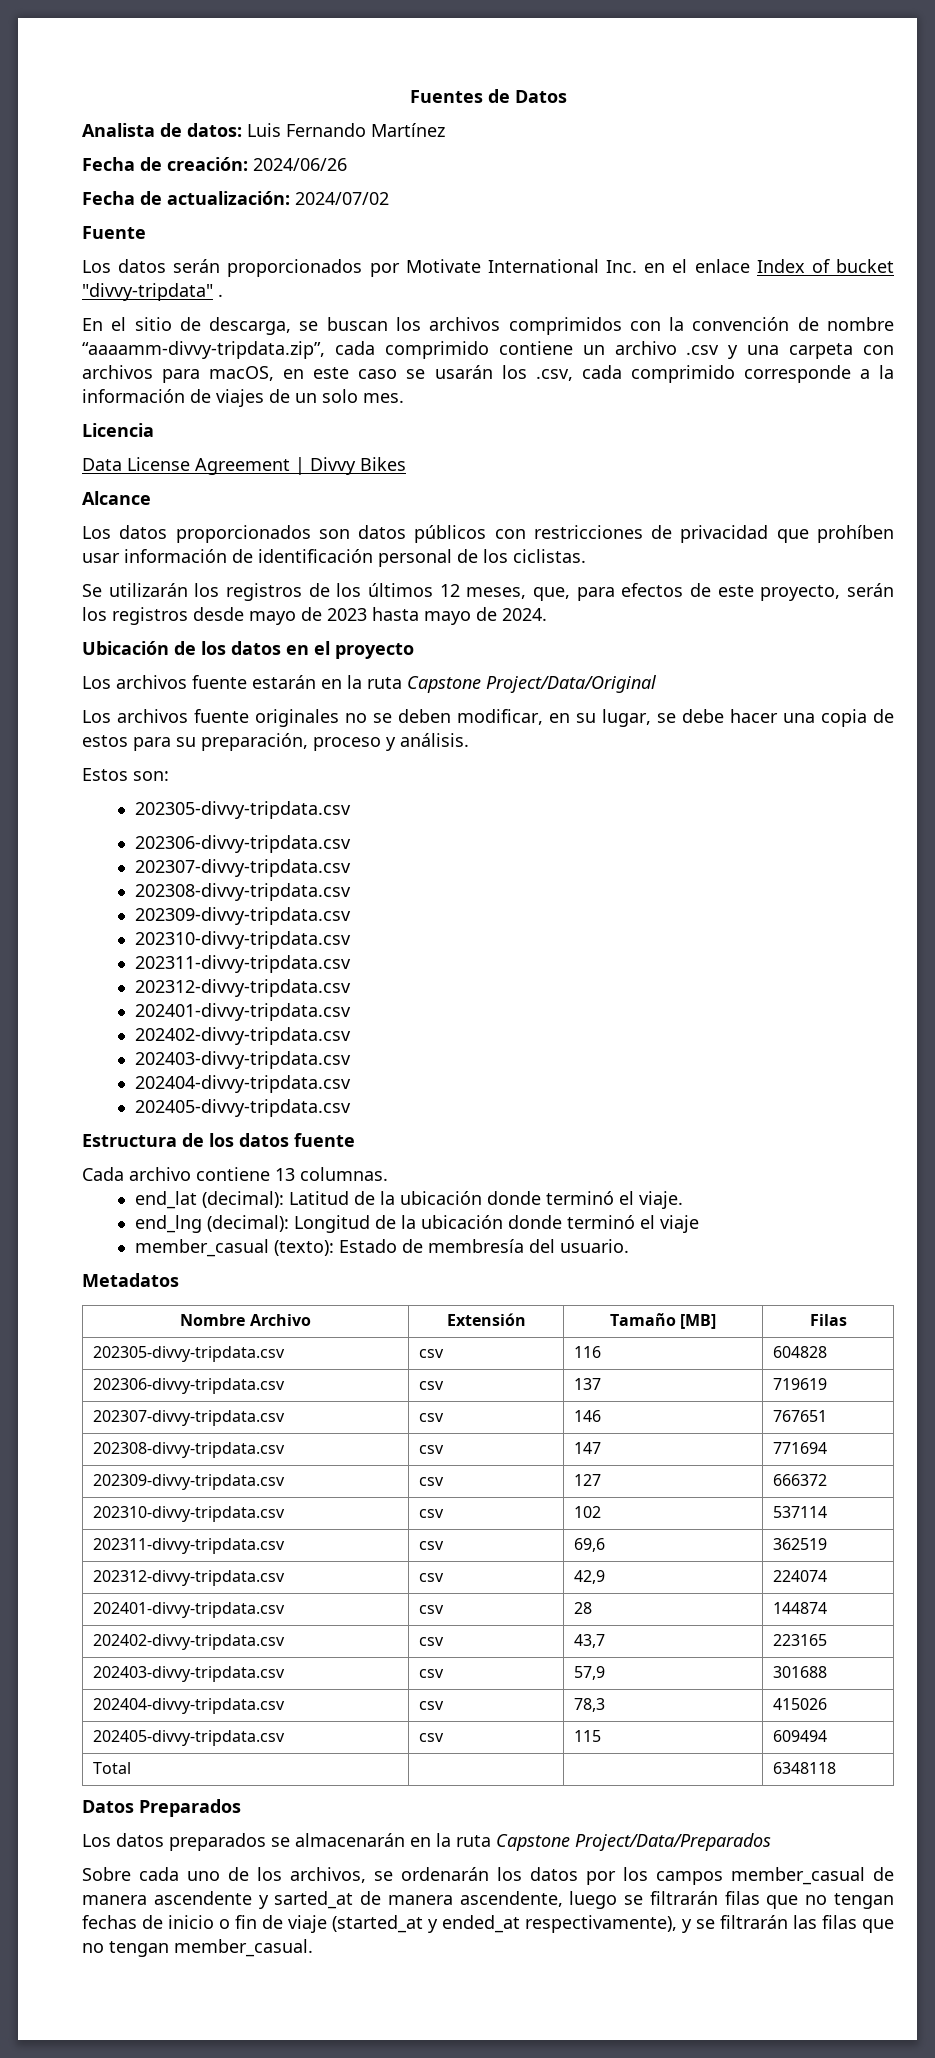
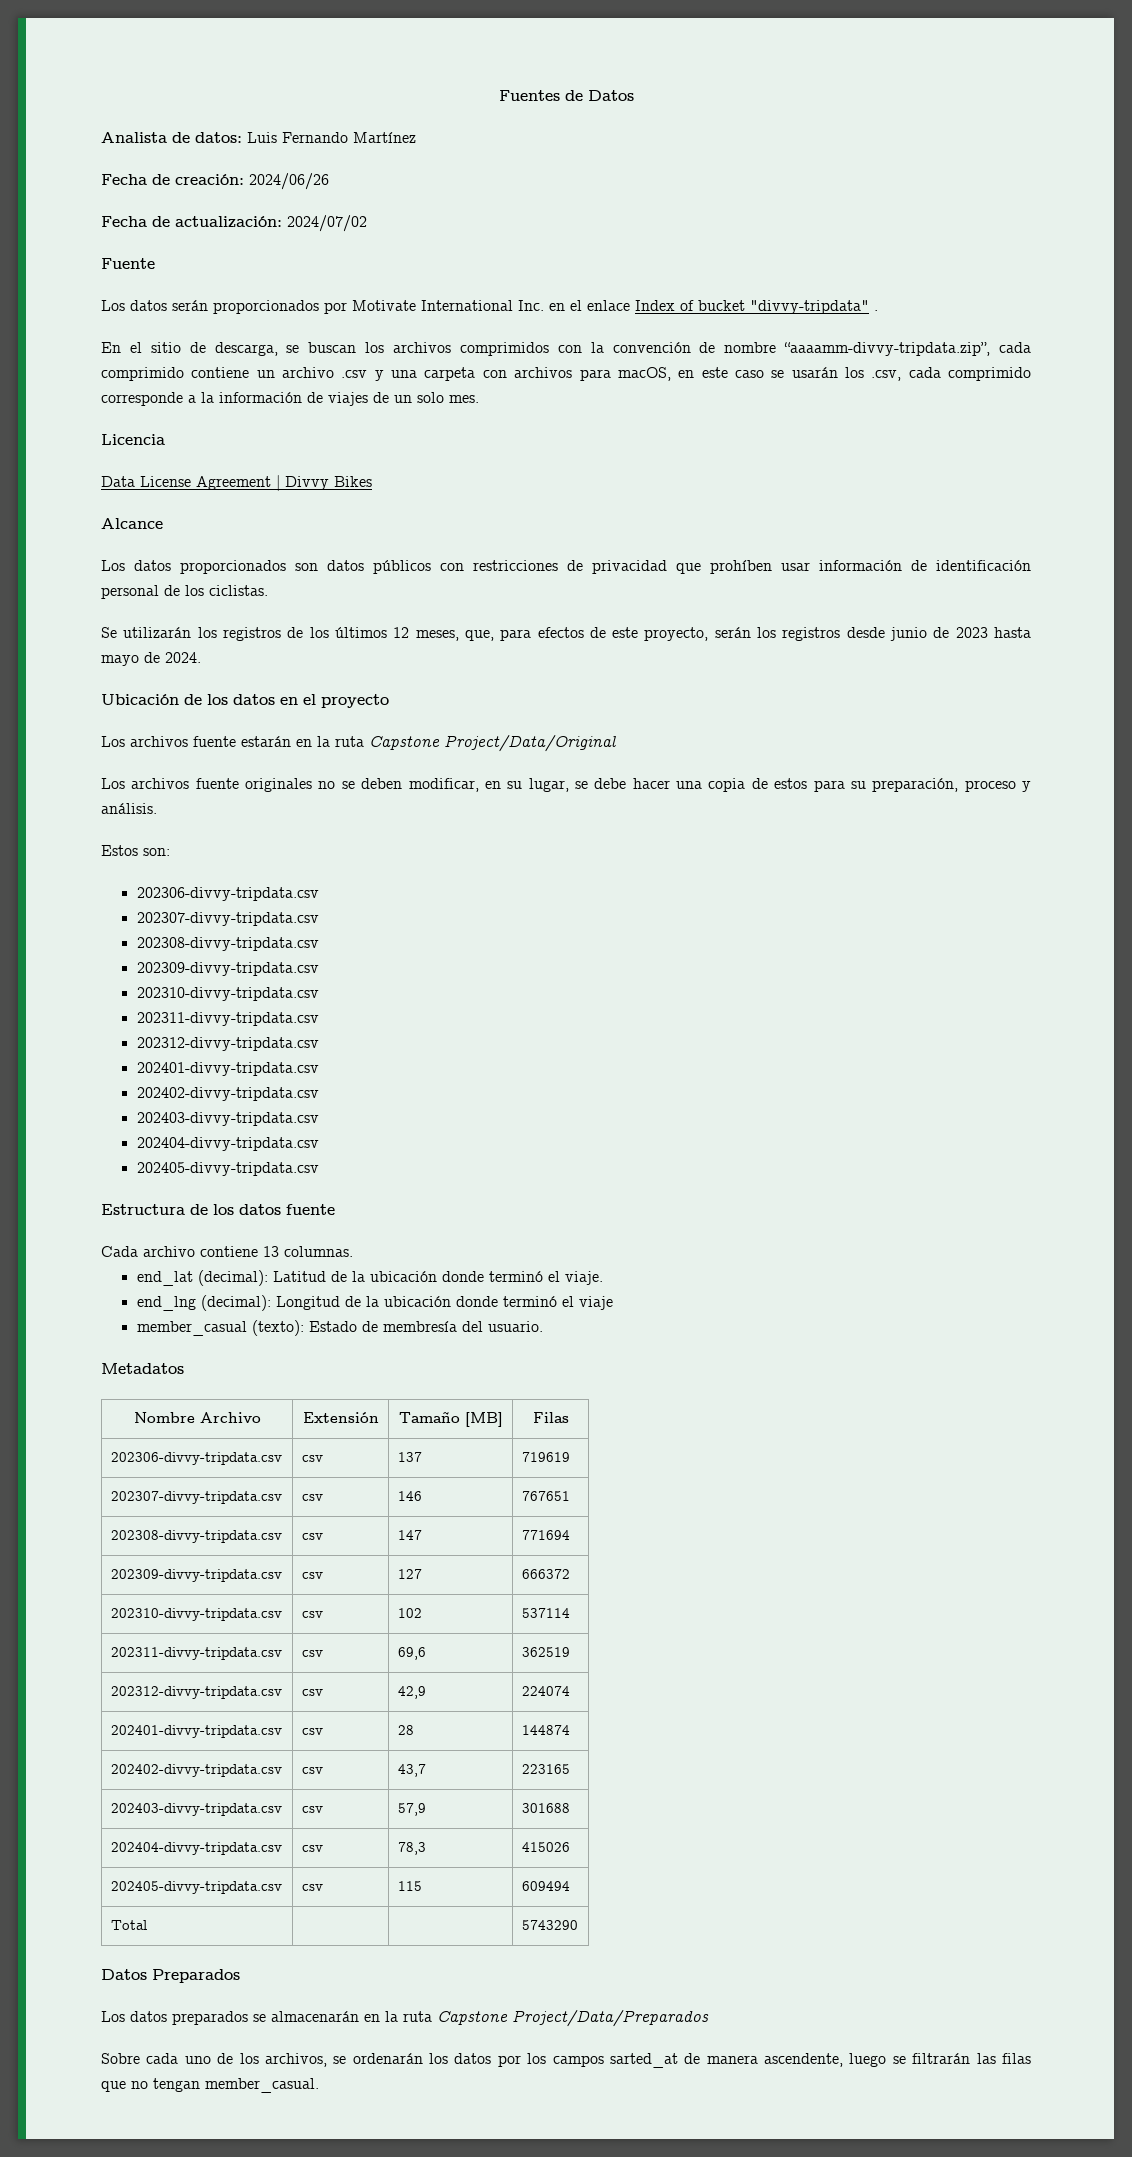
[249,611,296,625] mayo -> [890,627,928,641] junio
[134,801,351,819] // 202305-divvy-tripdata.csv -> (170, 852) none
[92,1346,285,1362] [418,1349,444,1358] [573,1346,601,1358] [772,1346,827,1358] // 202305-divvy-tripdata.csv | csv | 116 | 604828 -> (569, 1417) none
[772,1762,836,1774] 6348118 -> [521,1920,578,1930] 5743290
[731,1867,894,1885] [82,1891,269,1909] member_casual de manera ascendente y -> (604, 2061) none
[724,1891,894,1909] [82,1915,788,1933] filas que no tengan fechas de inicio o fin de viaje (started_at y ended_at respectivamente), y se filtrarán -> (971, 2058) none

